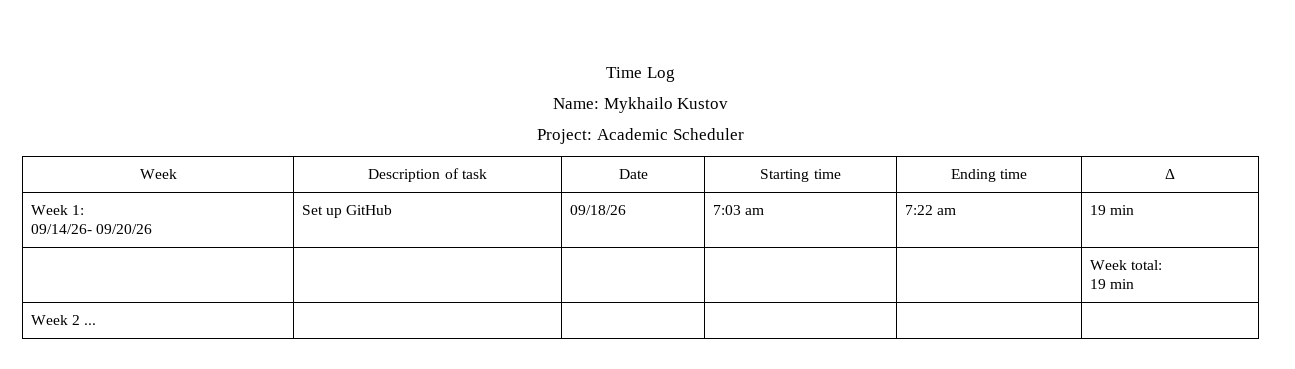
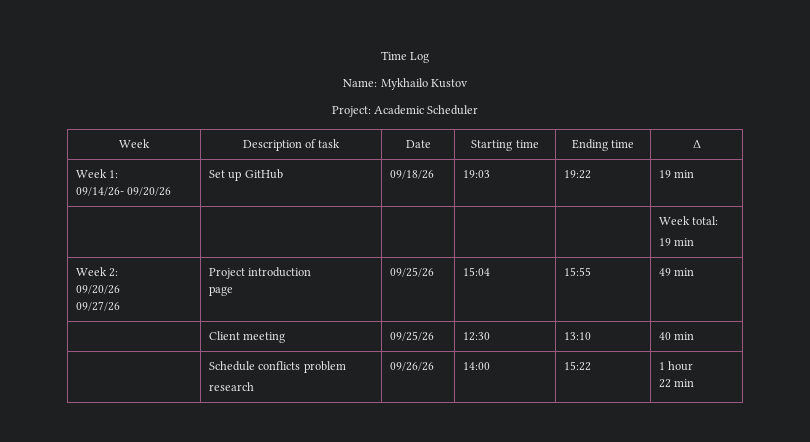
[712,205,764,215] [904,205,956,215] 7:03 am | 7:22 am -> [463,170,491,178] [564,170,592,179] 19:03 | 19:22
[71,315,97,325] 2 ... | | | | | -> [109,268,119,277] [76,285,121,294] [76,301,121,311] [209,267,312,279] [209,286,234,296] [390,267,435,277] [463,267,491,276] [564,267,592,276] [659,268,695,276] [209,331,286,343] [390,331,435,341] [463,332,491,341] [564,332,592,340] [659,332,695,340] [209,361,346,373] [209,382,255,391] [390,362,435,371] [463,362,491,370] [564,361,592,371] [659,361,694,371] [659,379,695,388] 2: // 09/20/26 // 09/27/26 | Project introduction // page | 09/25/26 | 15:04 | 15:55 | 49 min // | Client meeting | 09/25/26 | 12:30 | 13:10 | 40 min // | Schedule conflicts problem // research | 09/26/26 | 14:00 | 15:22 | 1 hour // 22 min

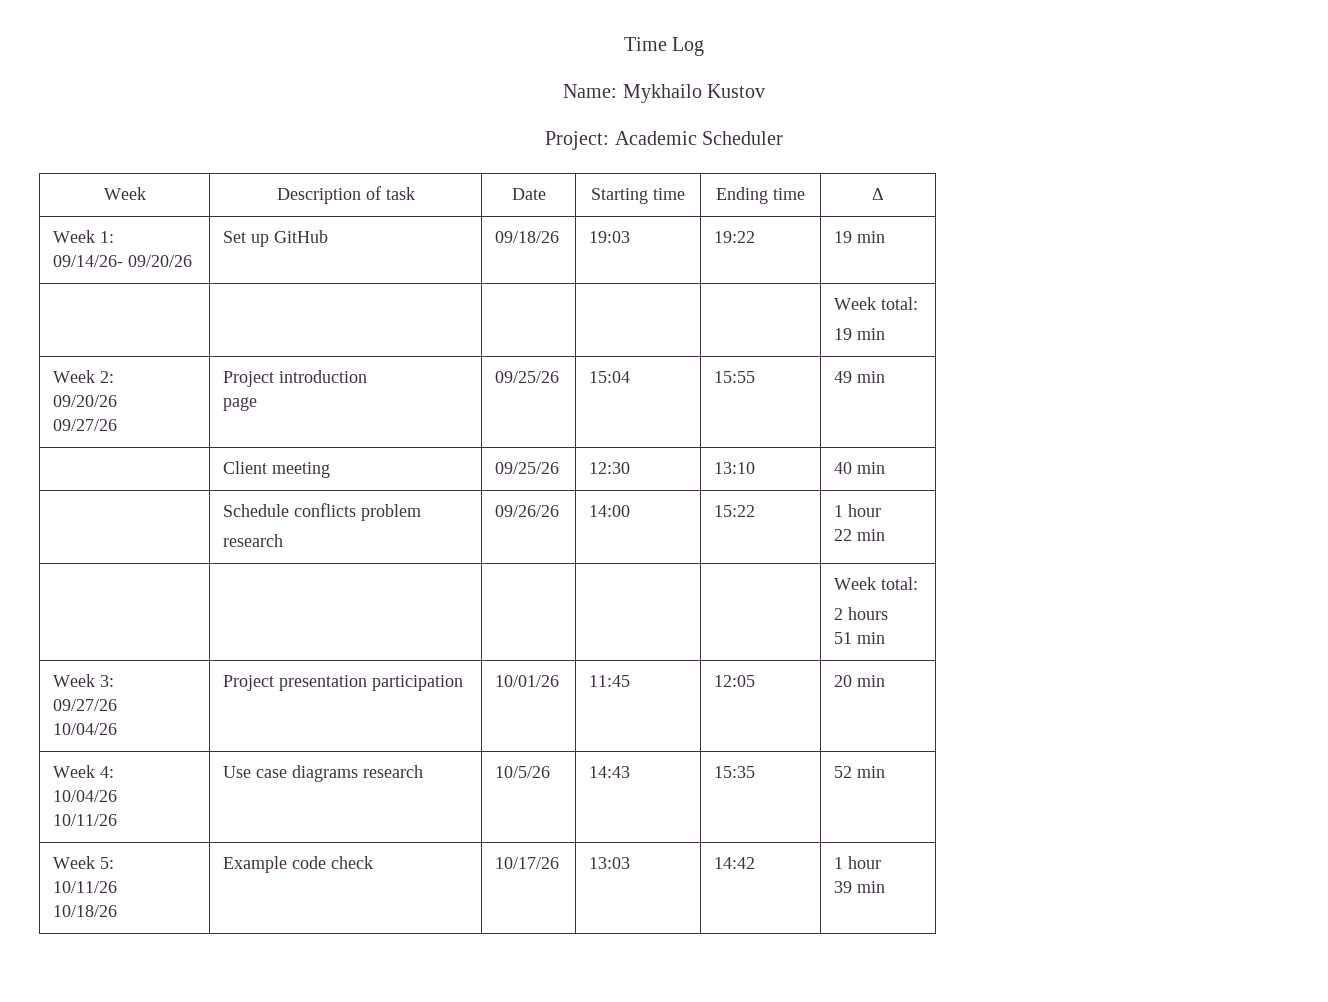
(695, 383) none -> [834,577,919,590] [834,607,889,620] [834,632,886,644] [53,674,115,687] [53,699,118,711] [53,723,118,735] [223,675,464,691] [495,675,560,687] [589,675,631,687] [714,675,756,687] [834,675,886,687] [53,765,115,778] [53,790,118,802] [53,814,118,826] [223,765,424,782] [495,766,551,778] [589,766,631,778] [714,766,756,778] [834,766,886,778] [53,856,115,869] [53,881,118,893] [53,905,118,917] [223,856,374,873] [495,857,560,869] [589,857,631,869] [714,857,756,869] [834,856,882,869] [834,881,886,893] // | | | | | Week total: // 2 hours // 51 min // Week 3: // 09/27/26 // 10/04/26 | Project presentation participation | 10/01/26 | 11:45 | 12:05 | 20 min // Week 4: // 10/04/26 // 10/11/26 | Use case diagrams research | 10/5/26 | 14:43 | 15:35 | 52 min // Week 5: // 10/11/26 // 10/18/26 | Example code check | 10/17/26 | 13:03 | 14:42 | 1 hour // 39 min

